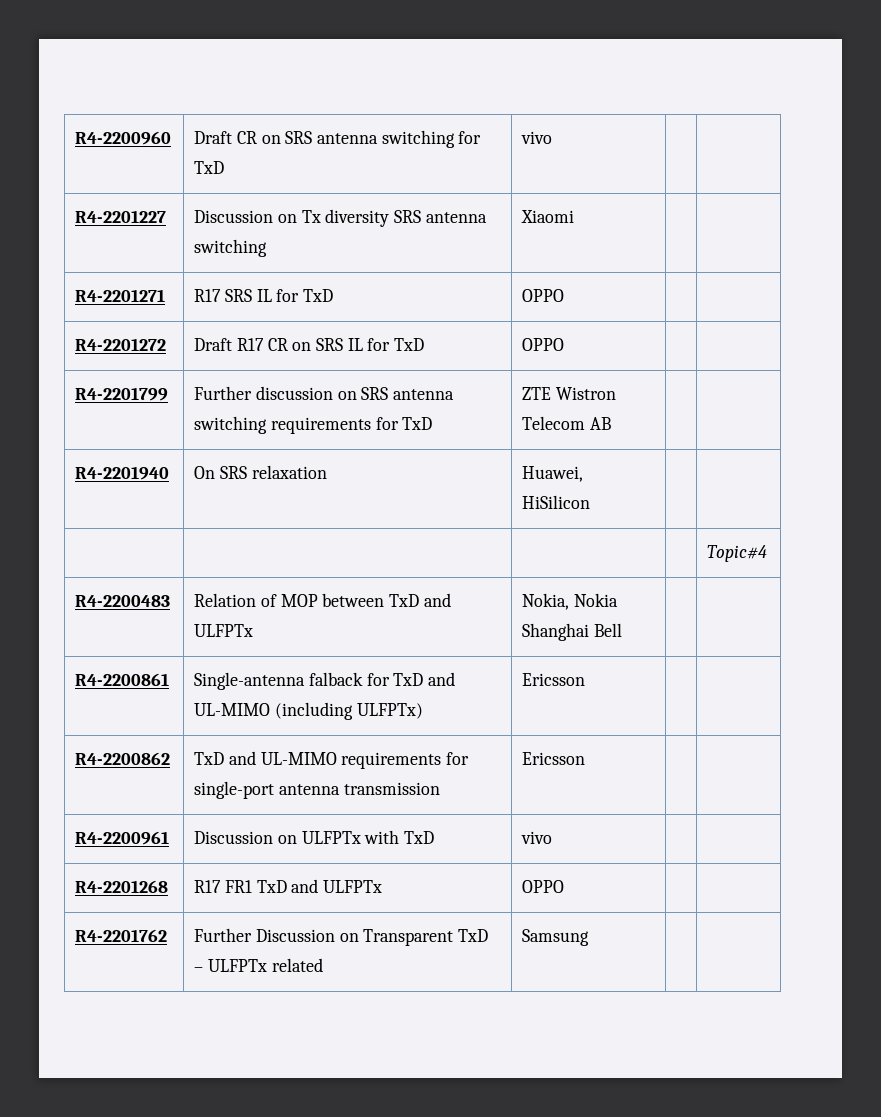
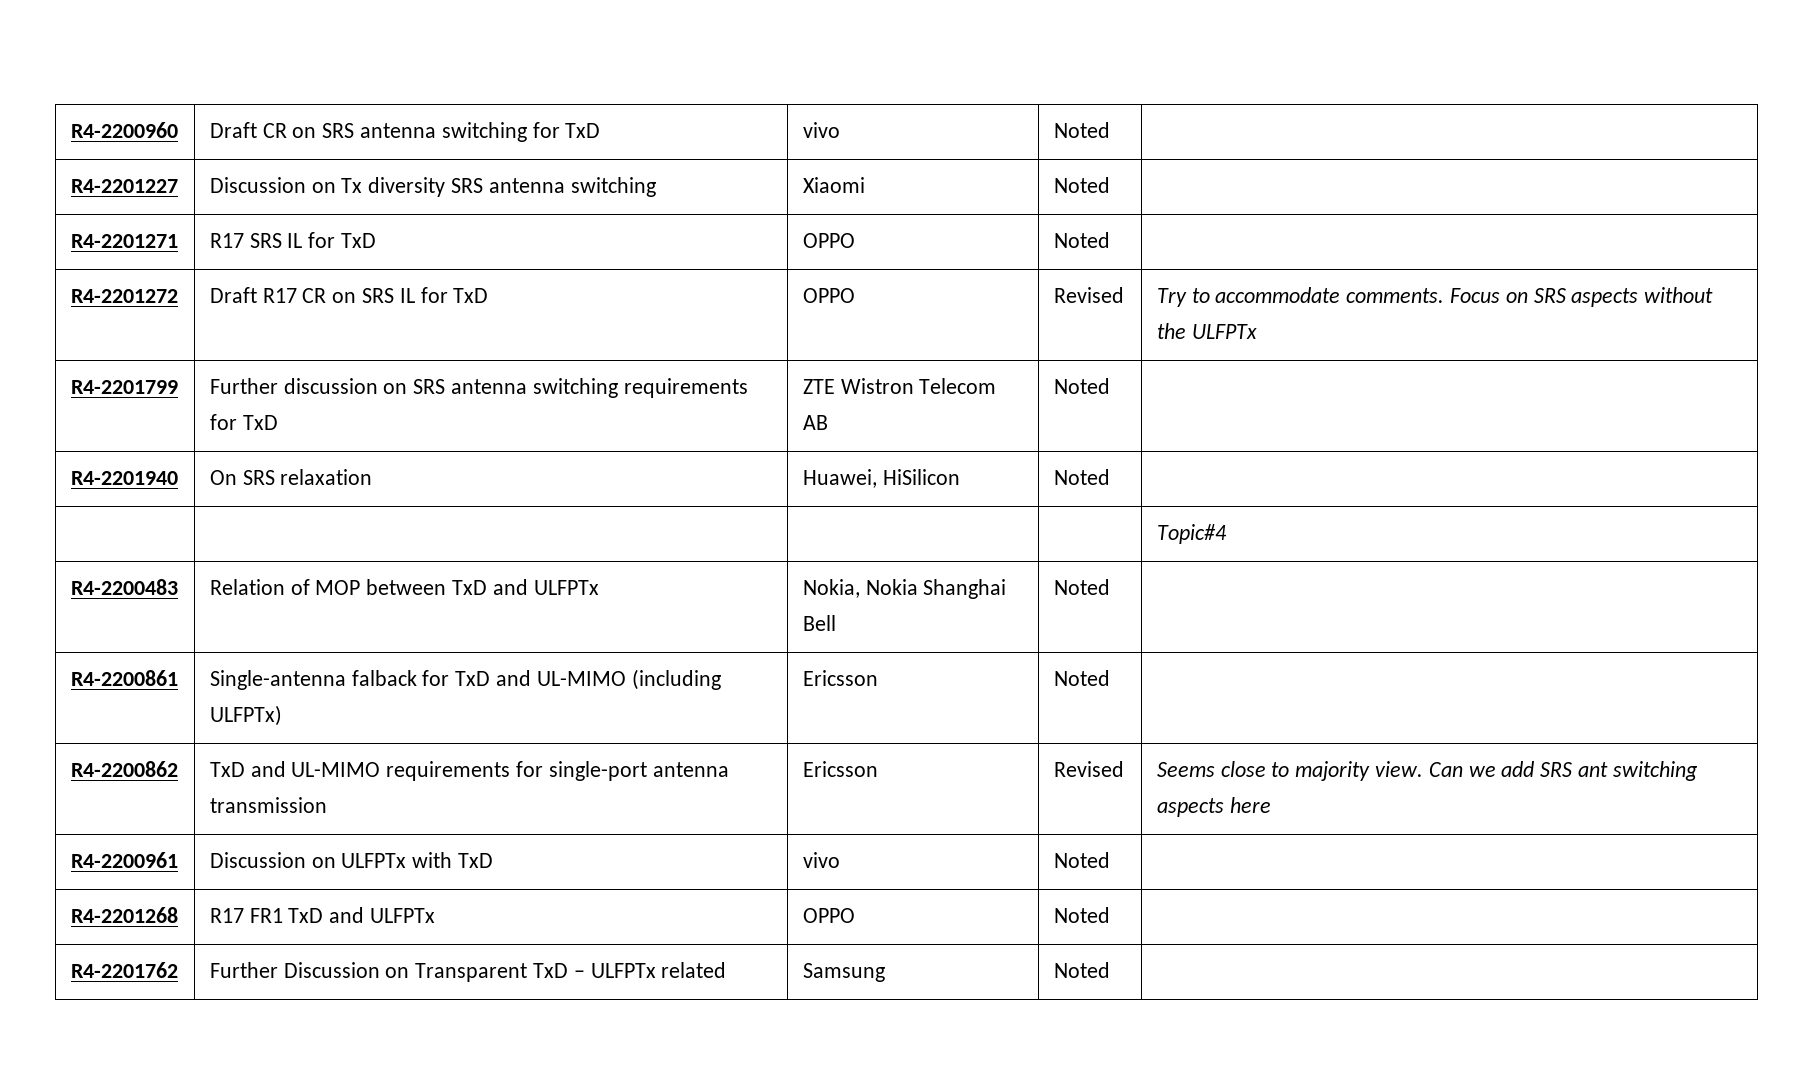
(553, 137) none -> [1053,122,1110,138] Noted
(575, 216) none -> [1053,177,1110,193] Noted
(565, 295) none -> [1053,232,1110,248] Noted
(565, 344) | -> [1053,287,1124,303] [1156,287,1714,307] [1156,323,1257,339] Revised | Try to accommodate comments. Focus on SRS aspects without the ULFPTx
(611, 423) none -> [1053,378,1110,394] Noted
(591, 502) none -> [1053,469,1110,485] Noted
(622, 630) none -> [1053,579,1110,595] Noted
(586, 679) none -> [1053,670,1110,686] Noted
(586, 758) | -> [1053,761,1124,777] [1156,761,1698,781] [1156,797,1271,817] Revised | Seems close to majority view. Can we add SRS ant switching aspects here
(553, 837) none -> [1053,852,1110,868] Noted
(565, 886) none -> [1053,907,1110,923] Noted
(590, 937) none -> [1053,962,1110,978] Noted

